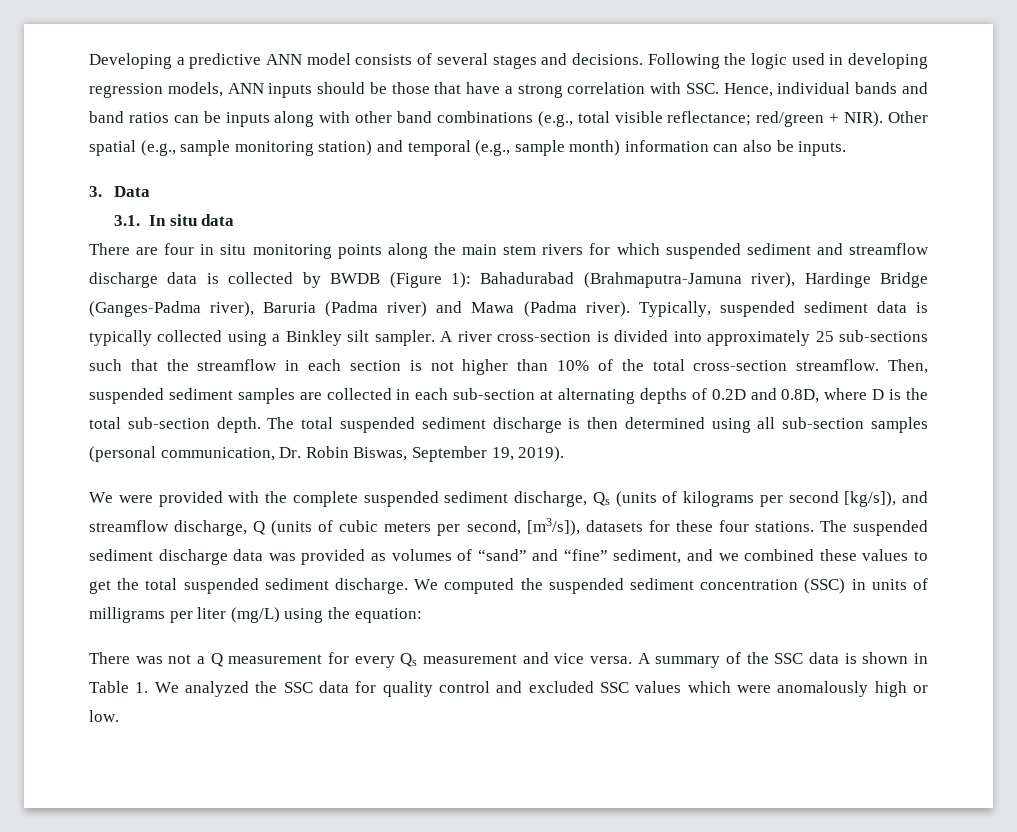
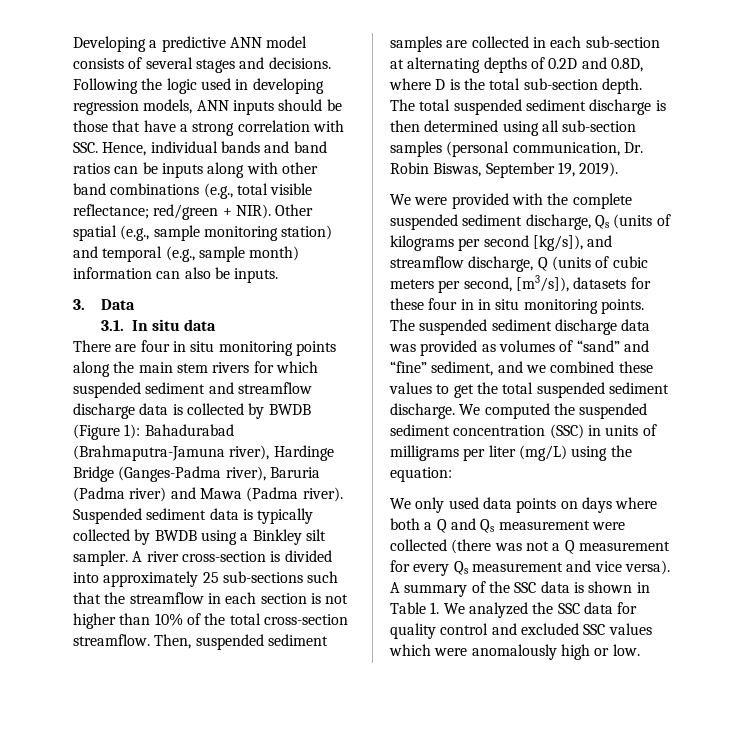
[638,301,795,317] Typically, suspended -> [73,508,142,524] Suspended
(223, 336) none -> [134,529,197,545] by BWDB
[754,521,814,532] stations. -> [460,299,644,314] in in situ monitoring points.
[89,652,130,664] There -> [390,497,658,513] [390,518,625,533] [390,539,492,554] We only used data points on days where both a Q and Qs measurement were collected (there
[590,656,633,664] versa. -> [624,560,670,575] versa).

